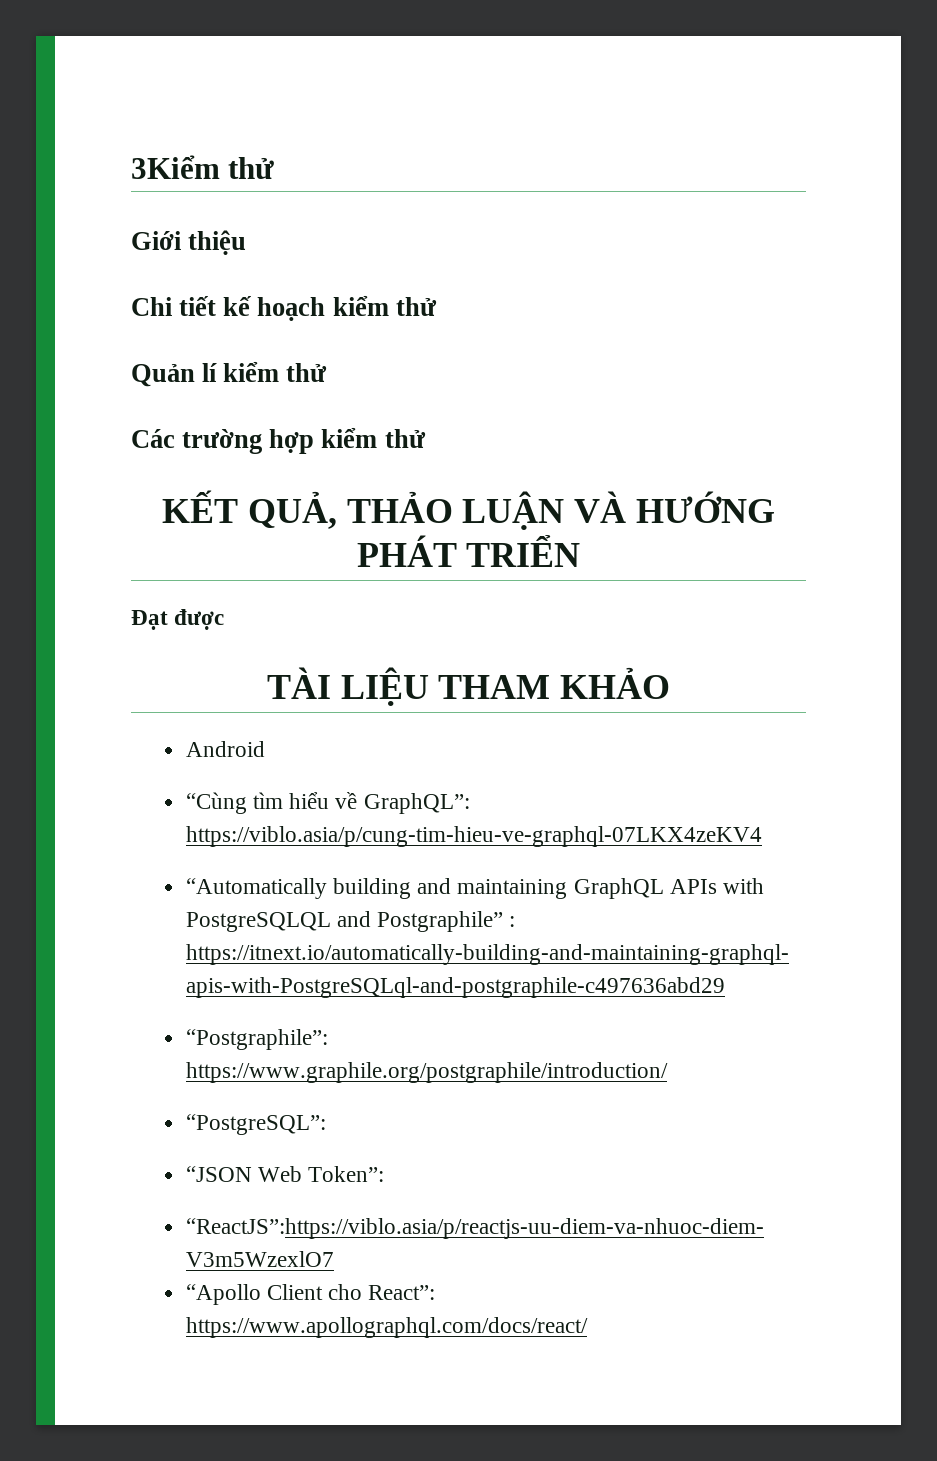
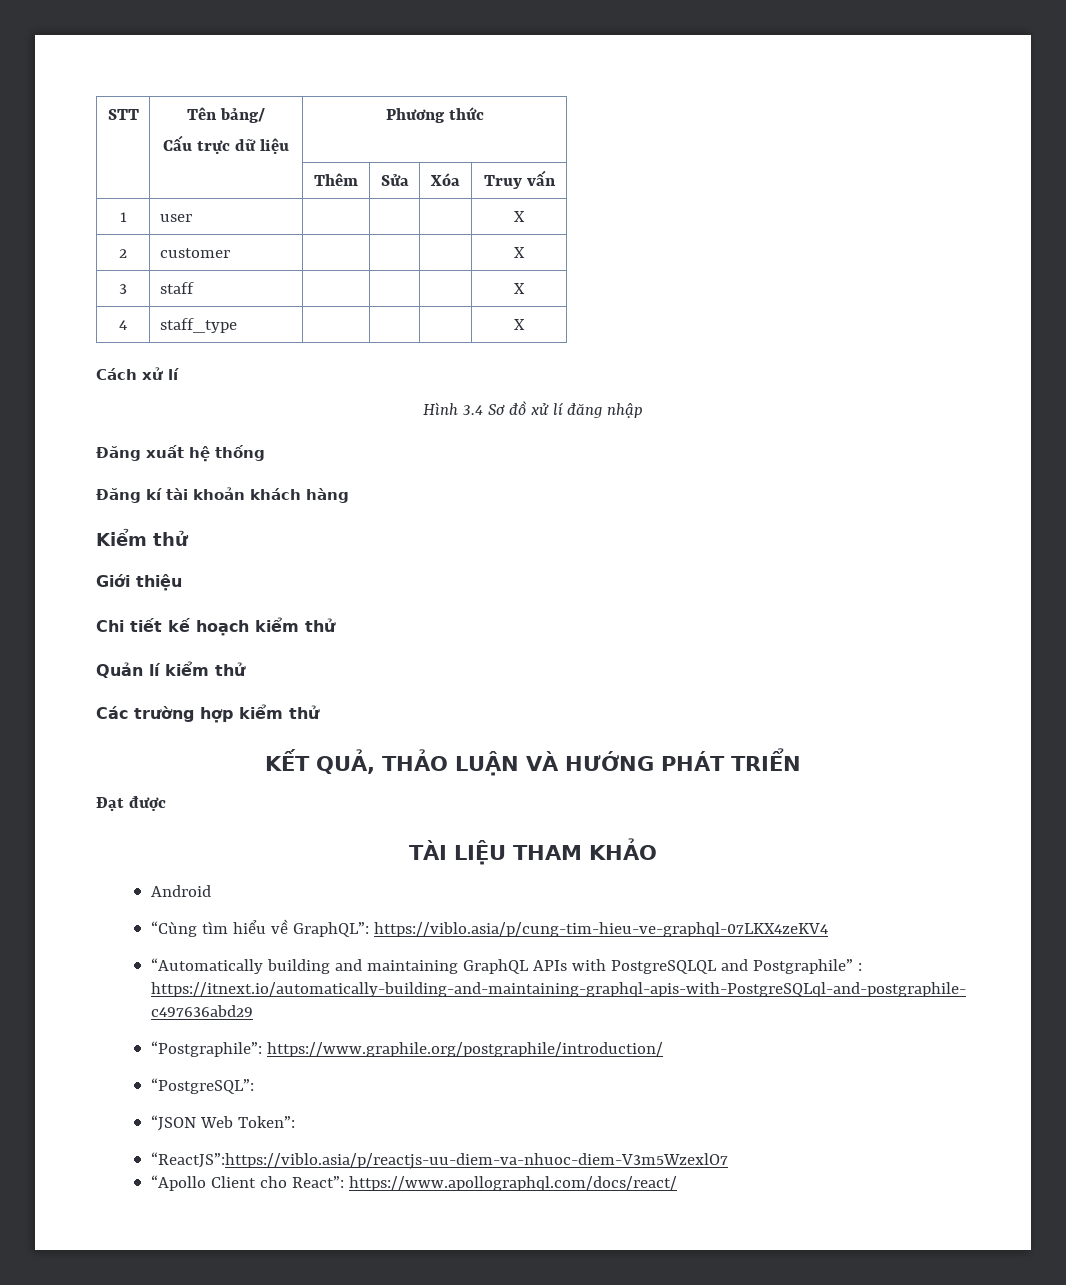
[131,155,220,179] 3Kiểm -> [107,109,139,120] [187,107,265,123] [163,135,289,154] [385,107,484,123] [314,173,358,186] [380,174,409,186] [430,173,460,186] [483,170,556,189] [119,212,127,222] [159,214,192,222] [514,211,525,222] [119,249,127,258] [159,248,230,258] [514,247,525,258] [119,284,127,294] [159,282,194,294] [514,283,525,294] [119,320,127,330] [159,318,237,333] [514,319,525,330] [96,367,179,380] [422,401,644,418] [96,445,265,462] [96,487,349,503] [96,528,147,546] STT | Tên bảng/ // Cấu trực dữ liệu | Phương thức // | | Thêm | Sửa | Xóa | Truy vấn // 1 | user | | | | X // 2 | customer | | | | X // 3 | staff | | | | X // 4 | staff_type | | | | X // Cách xử lí // Hình 3.4 Sơ đồ xử lí đăng nhập // Đăng xuất hệ thống // Đăng kí tài khoản khách hàng // Kiểm

